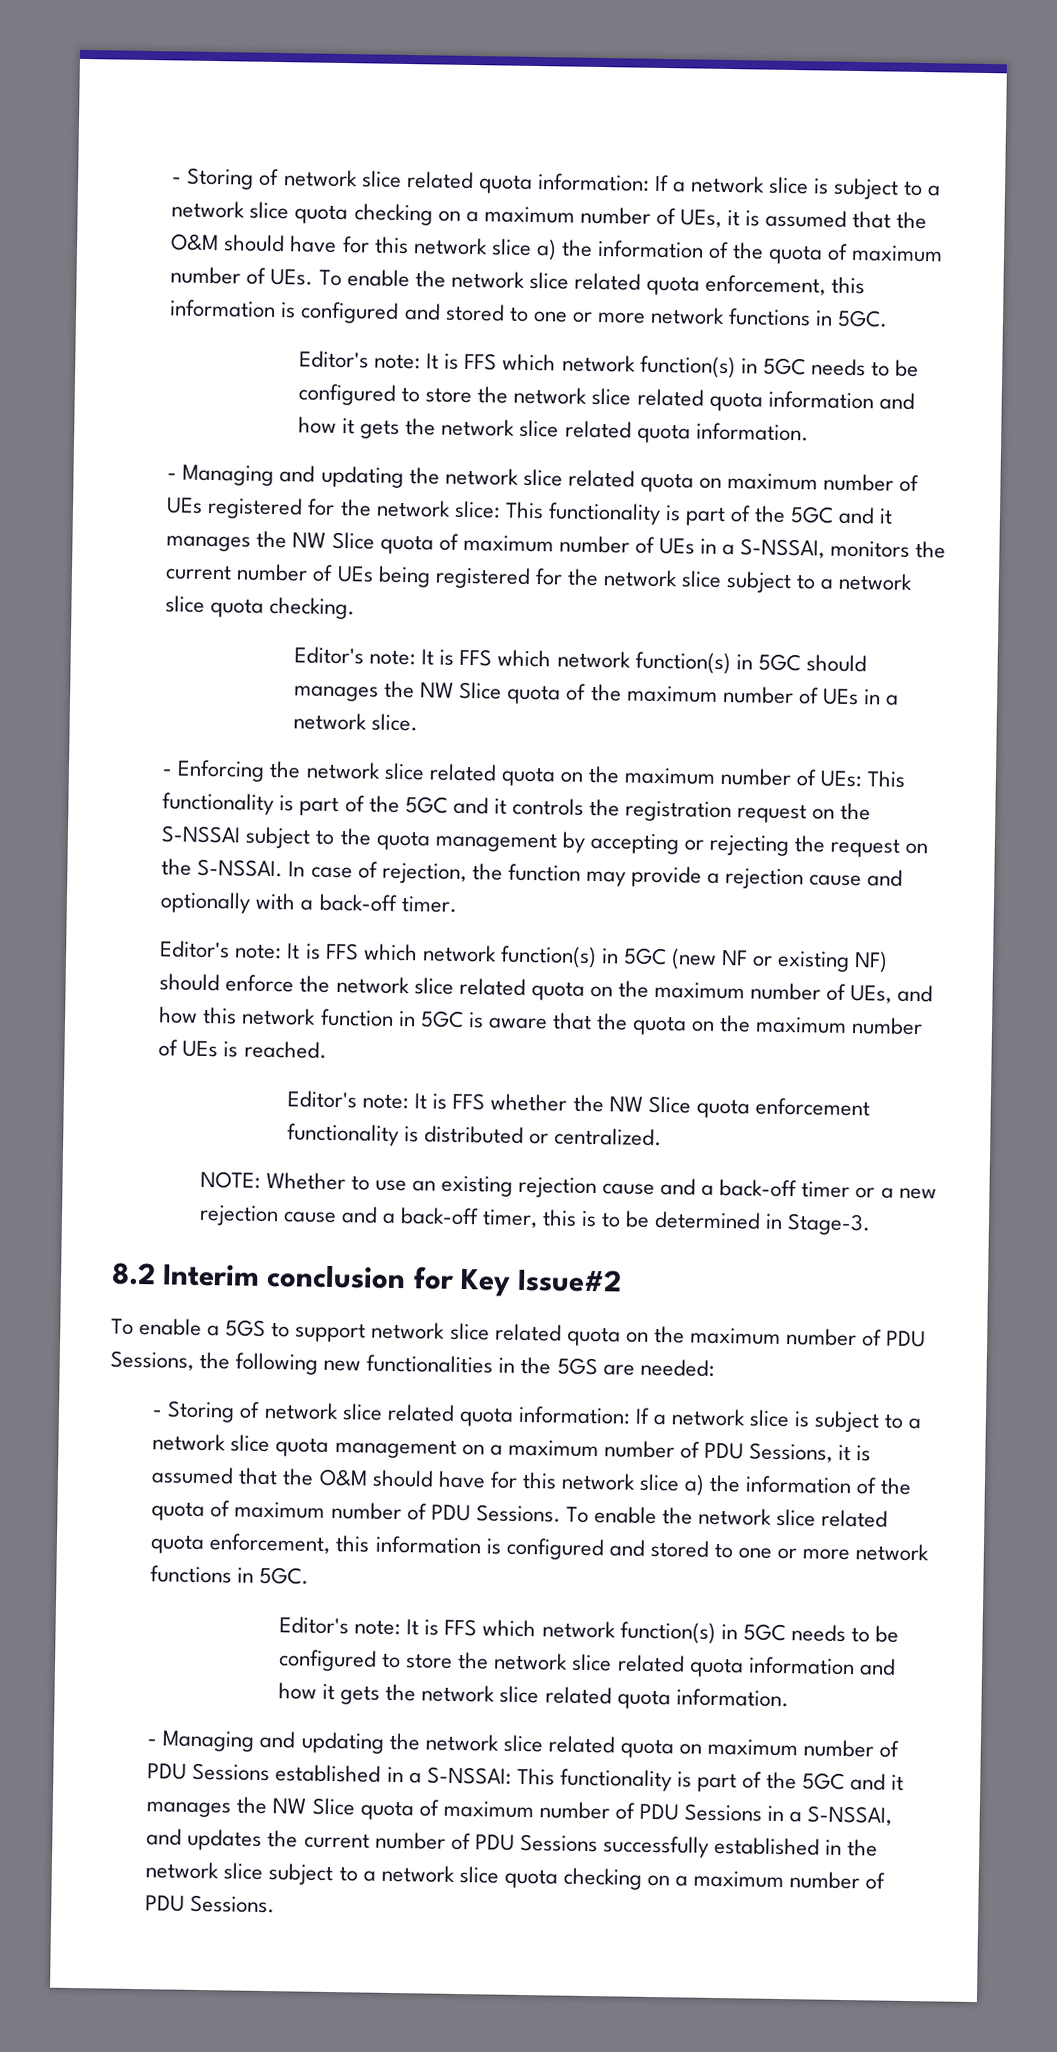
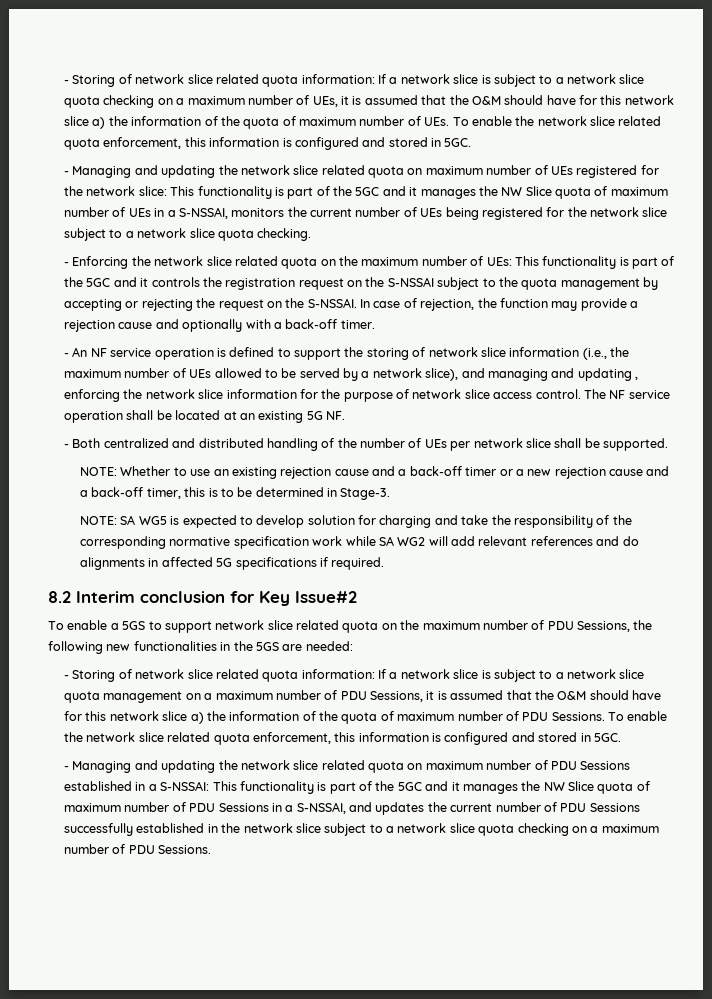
[508,306,889,328] [299,350,919,379] [298,383,915,412] [298,416,809,444] to one or more network functions in 5GC. // Editor's note: It is FFS which network function(s) in 5GC needs to be configured to store the network slice related quota information and how it gets the network slice related quota information. -> [431,138,472,147] in 5GC.
[294,646,867,675] [294,680,899,706] [293,712,419,732] // Editor's note: It is FFS which network function(s) in 5GC should manages the NW Slice quota of the maximum number of UEs in a network slice. -> (312, 234) none
[160,940,889,973] [159,973,934,1004] [158,1006,924,1036] [158,1039,327,1059] [287,1090,870,1119] [287,1123,663,1147] Editor's note: It is FFS which network function(s) in 5GC (new NF or existing NF) should enforce the network slice related quota on the maximum number of UEs, and how this network function in 5GC is aware that the quota on the maximum number of UEs is reached. // Editor's note: It is FFS whether the NW Slice quota enforcement functionality is distributed or centralized. -> [64,347,630,360] [64,368,639,381] [64,389,670,402] [64,410,346,423] [64,438,669,451] - An NF service operation is defined to support the storing of network slice information (i.e., the maximum number of UEs allowed to be served by a network slice), and managing and updating , enforcing the network slice information for the purpose of network slice access control. The NF service operation shall be located at an existing 5G NF. // - Both centralized and distributed handling of the number of UEs per network slice shall be supported.
(872, 1224) none -> [80,515,632,528] [80,536,639,549] [80,557,385,570] // NOTE: SA WG5 is expected to develop solution for charging and take the responsibility of the corresponding normative specification work while SA WG2 will add relevant references and do alignments in affected 5G specifications if required.
[713,1542,930,1562] [150,1565,310,1585] [279,1616,899,1644] [278,1649,896,1678] [278,1682,789,1710] to one or more network functions in 5GC. // Editor's note: It is FFS which network function(s) in 5GC needs to be configured to store the network slice related quota information and how it gets the network slice related quota information. -> [580,733,621,742] in 5GC.

